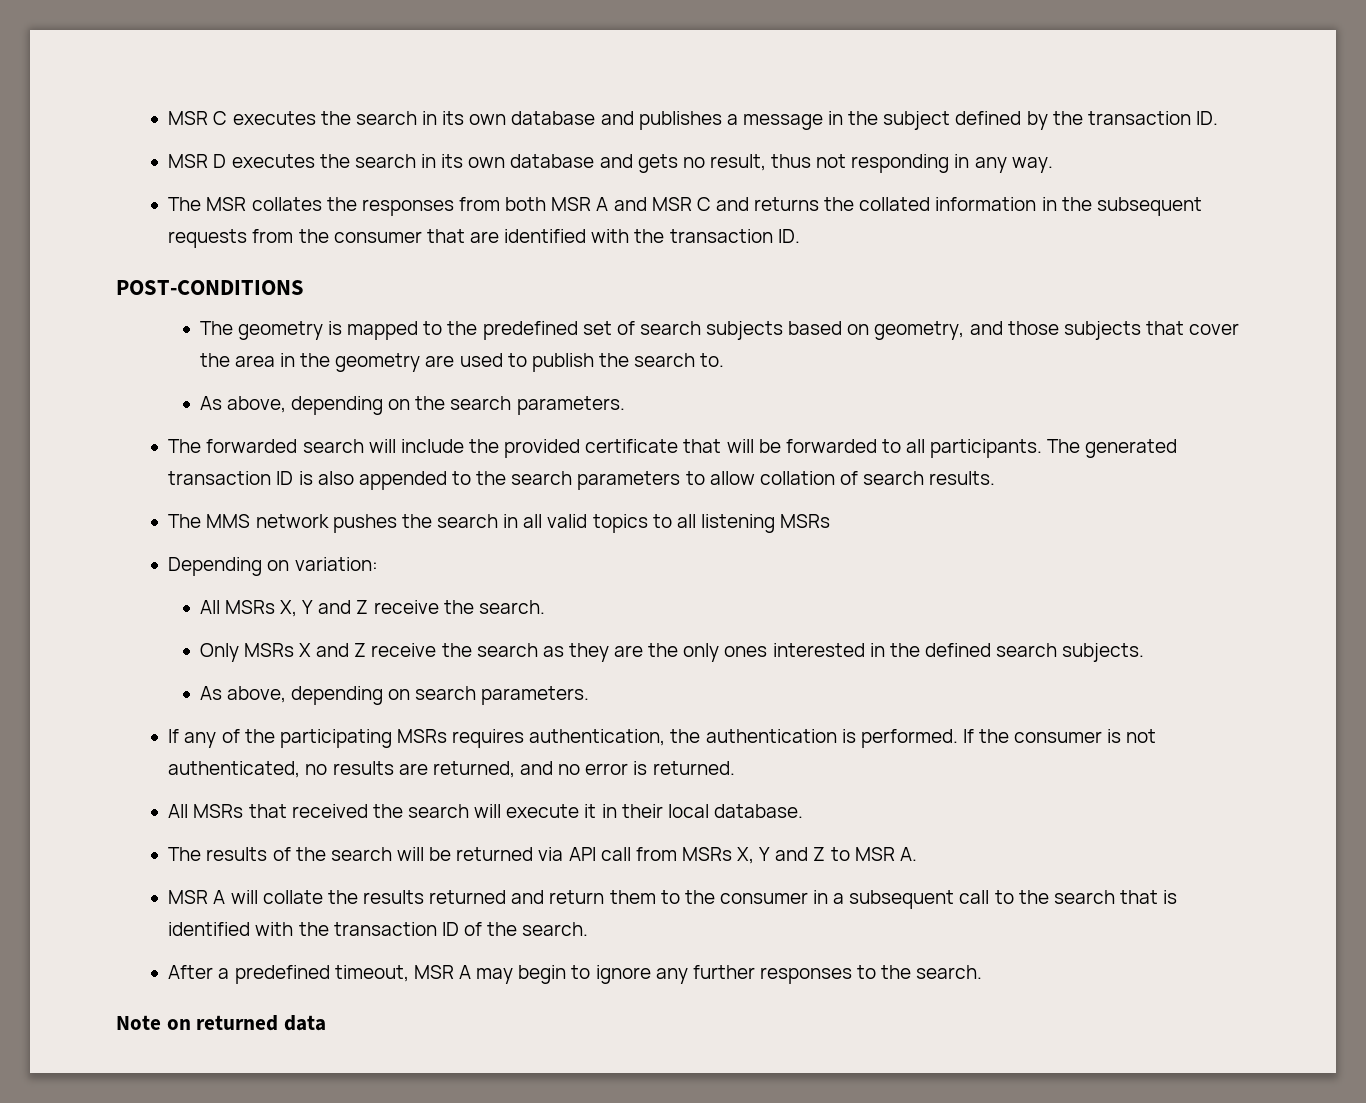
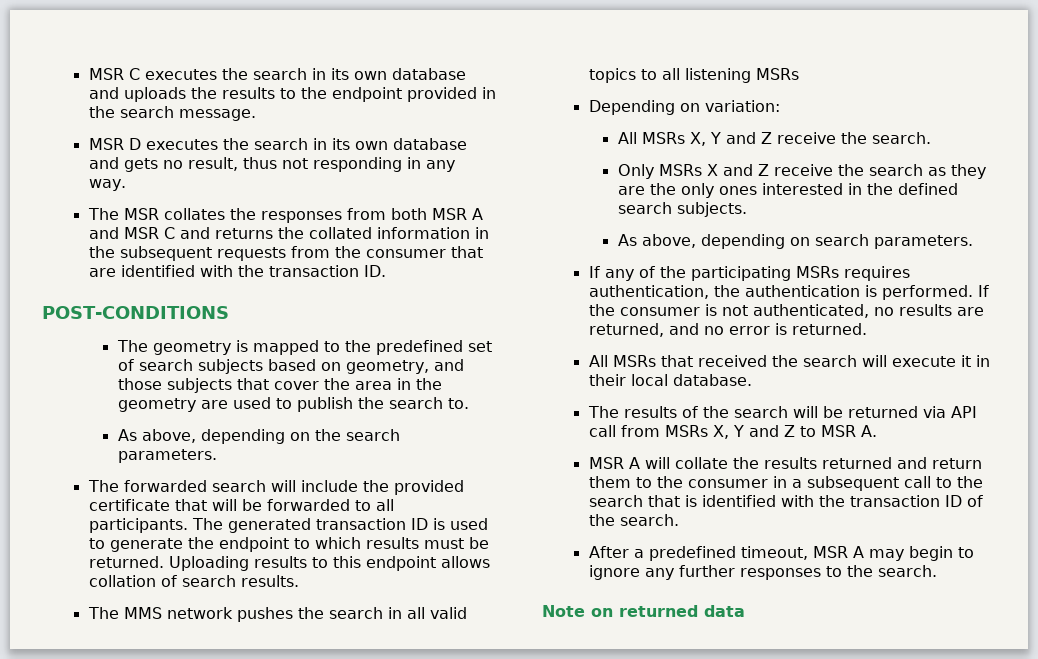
[638,111,1218,130] publishes a message in the subject defined by the transaction ID. -> [123,87,496,102] [88,106,256,121] uploads the results to the endpoint provided in the search message.
[317,471,755,490] also appended to the search parameters to allow -> [449,518,488,530] [88,537,489,552] [88,556,490,571] used to generate the endpoint to which results must be returned. Uploading results to this endpoint allows

